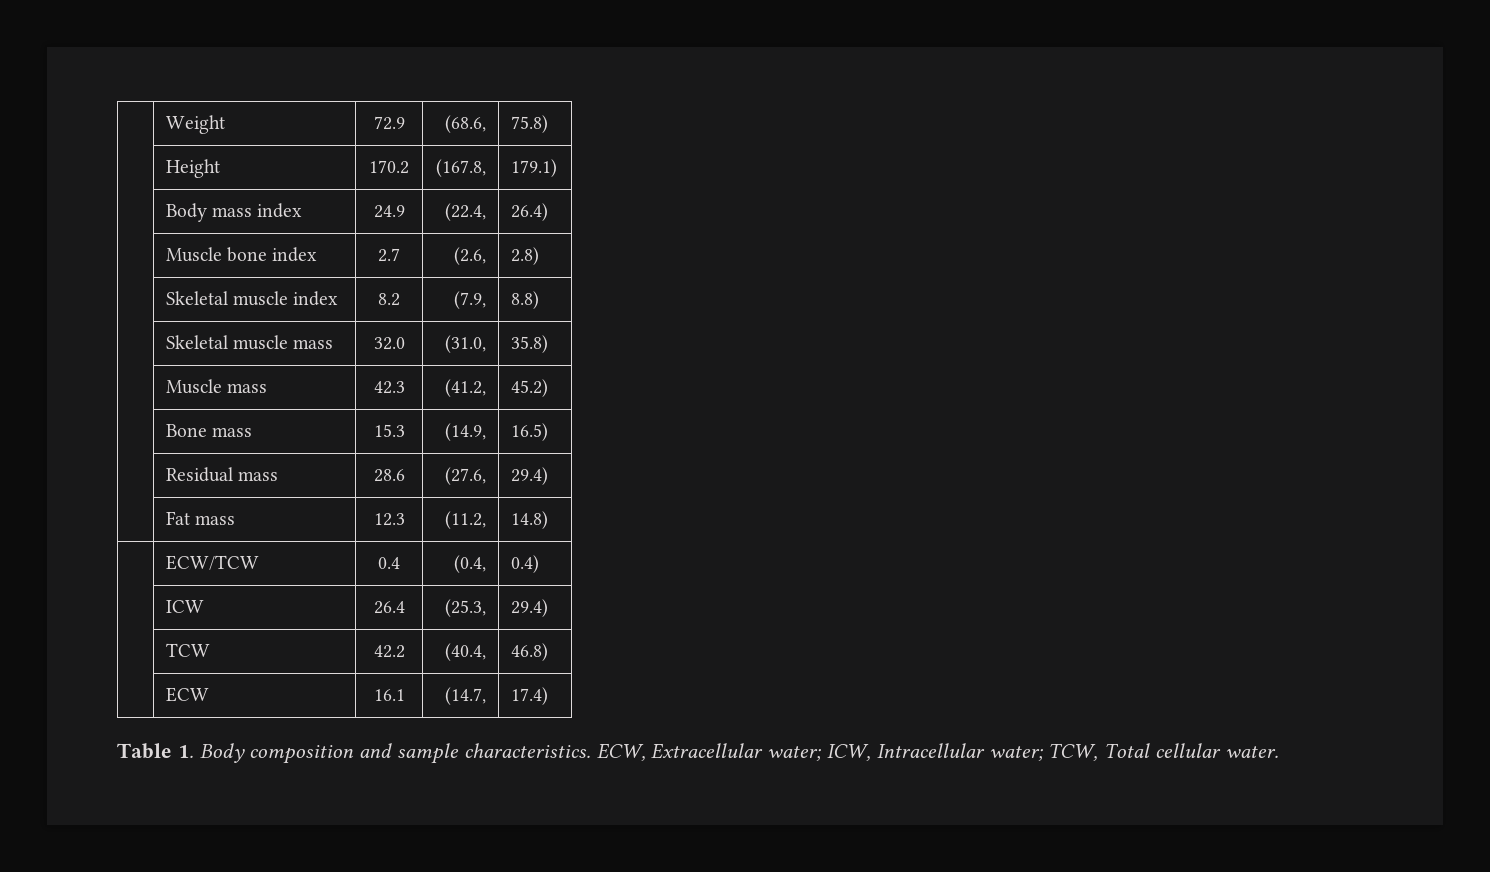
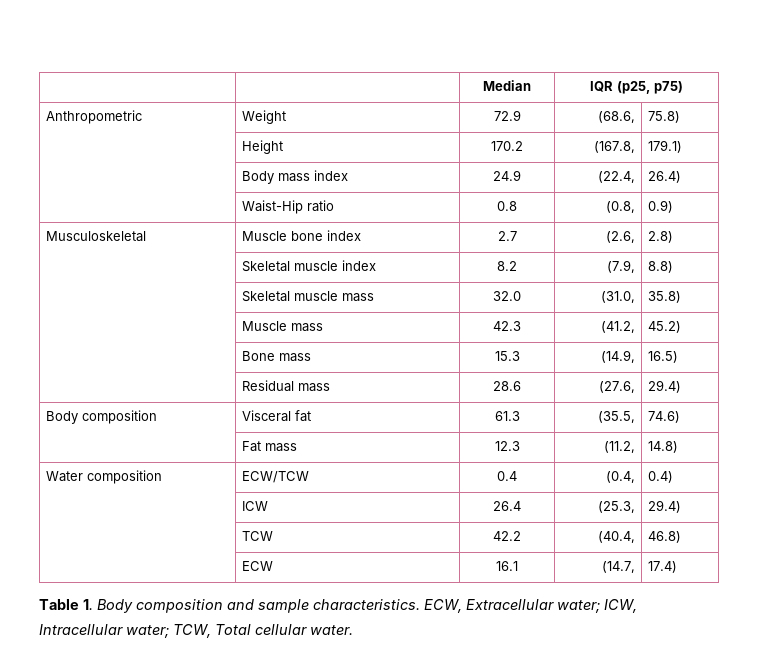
(165, 124) | -> [483,80,531,91] [590,81,683,94] [46,110,143,124] | | Median | IQR (p25, p75) // Anthropometric |
(548, 212) none -> [242,200,335,214] [497,201,517,211] [605,201,635,213] [648,200,674,213] [46,231,147,242] | Waist-Hip ratio | 0.8 | (0.8, | 0.9) // Musculoskeletal
(548, 476) none -> [46,410,158,424] [242,410,312,422] [494,411,520,421] [597,411,635,423] [648,411,681,423] // Body composition | Visceral fat | 61.3 | (35.5, | 74.6)
(548, 520) none -> [46,470,163,484] Water composition

